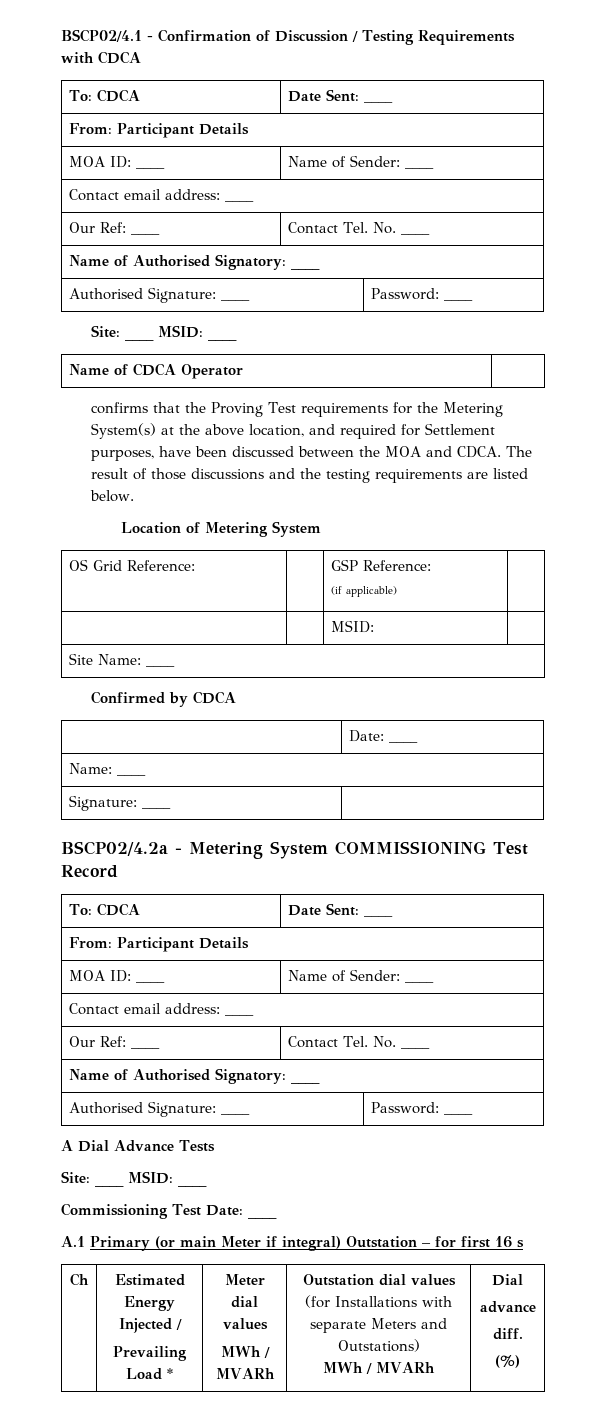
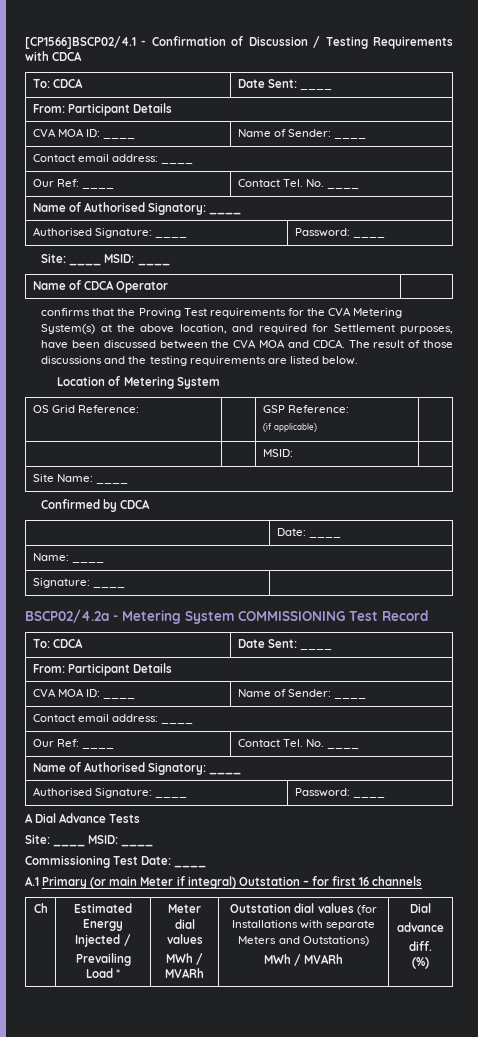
[61,29,142,42] BSCP02/4.1 -> [25,36,136,49] [CP1566]BSCP02/4.1
(250, 129) none -> [32,128,56,137] CVA
(438, 407) none -> [328,307,352,316] CVA
(380, 451) none -> [233,339,257,348] CVA
(250, 943) none -> [32,688,56,697] CVA
[517,1240,524,1248] s -> [372,876,423,886] channels

